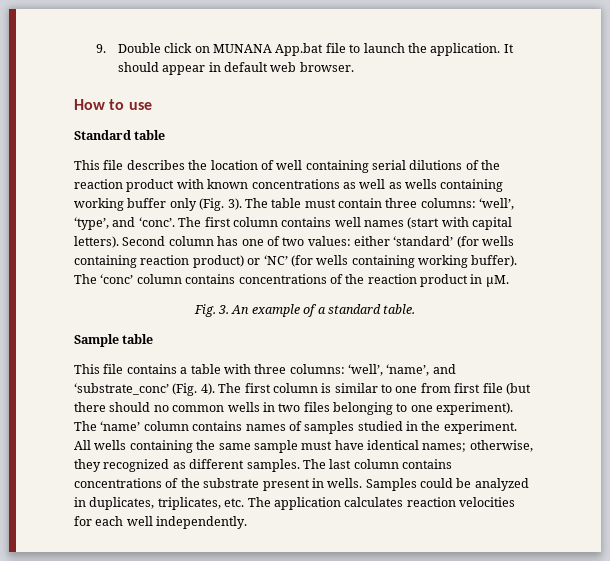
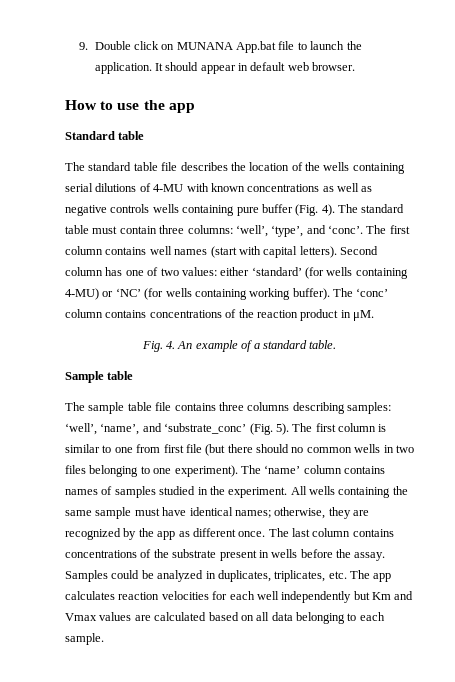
(152, 106) none -> [143,100,195,113] the app
[74,160,100,170] This -> [65,162,158,171] The standard table
[276,160,303,170] well -> [305,162,350,171] the wells
[481,160,501,170] [74,179,175,192] the reaction product -> [153,184,184,192] 4-MU
[405,179,504,192] [74,198,268,211] wells containing working buffer only (Fig. 3). The -> [65,204,405,216] negative controls wells containing pure buffer (Fig. 4). The standard
[140,255,244,268] reaction product) -> [65,288,99,300] 4-MU)
[218,305,230,314] 3. -> [166,341,176,349] 4.
[74,364,345,374] This file contains a table with three columns: -> [65,402,391,414] The sample table file contains three columns describing samples:
[200,383,215,395] 4). -> [275,423,289,435] 5).
[103,459,170,472] recognized -> [353,510,369,516] [65,528,176,540] are recognized by the app
[246,459,300,472] samples. -> [238,531,266,537] once.
[327,478,363,488] wells. -> [271,549,386,561] wells before the assay.
[273,497,341,510] application -> [373,573,392,582] app
[156,516,248,529] independently. -> [281,591,414,603] [65,612,385,624] [65,633,104,645] independently but Km and Vmax values are calculated based on all data belonging to each sample.

